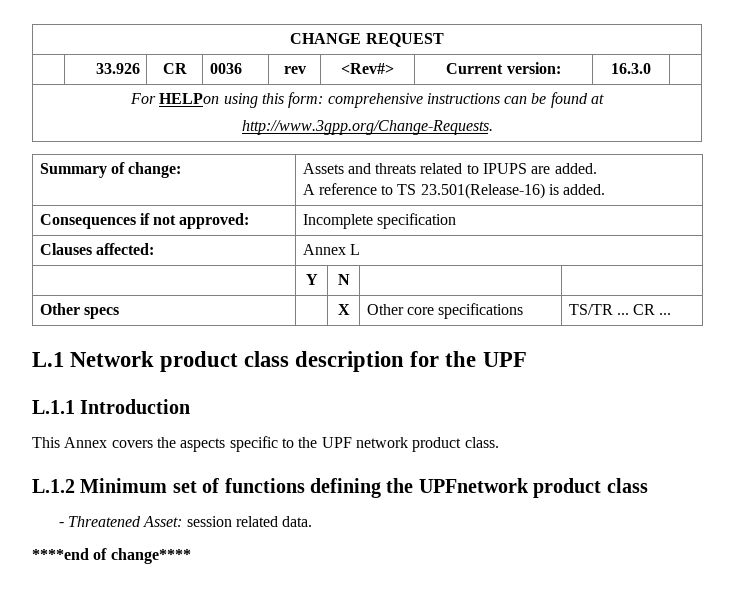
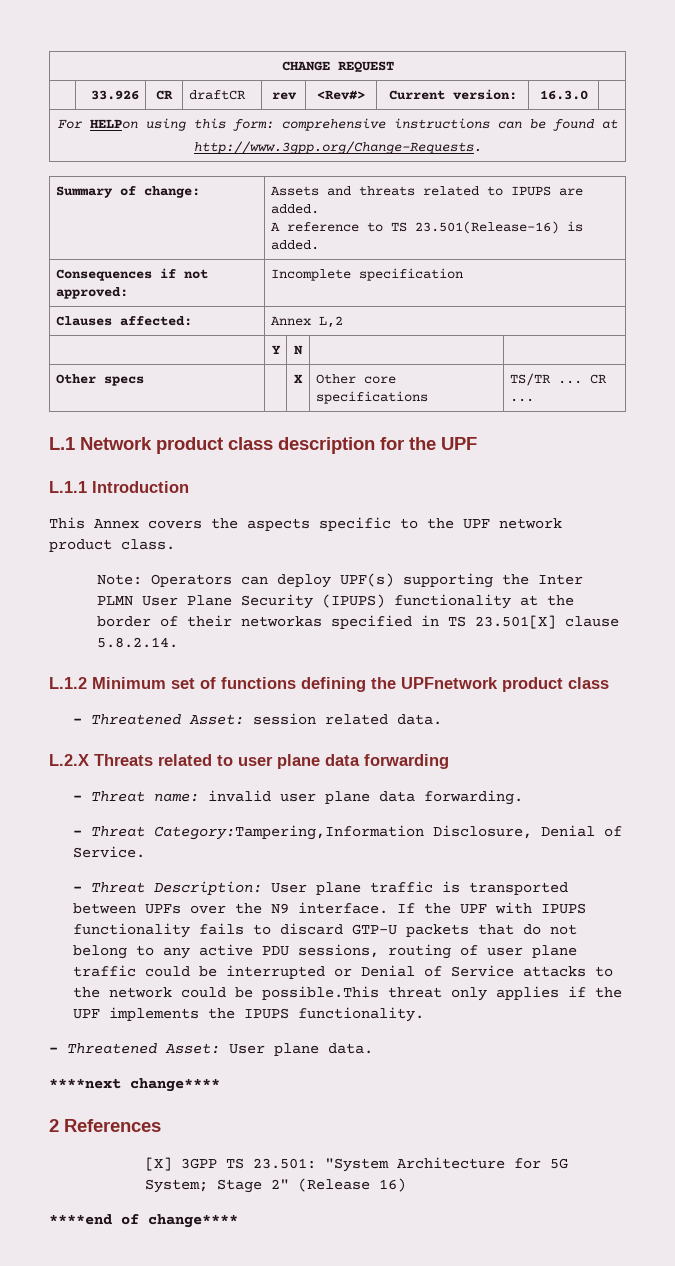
[209,63,242,74] 0036 -> [188,90,246,100] draftCR
[349,244,360,255] L -> [318,316,343,328] L,2
(499, 442) none -> [97,573,584,588] [97,594,575,609] [97,615,620,629] [97,637,179,648] // Note: Operators can deploy UPF(s) supporting the Inter PLMN User Plane Security (IPUPS) functionality at the border of their networkas specified in TS 23.501[X] clause 5.8.2.14.
(313, 521) none -> [49,754,449,769] [73,790,524,805] [73,825,623,840] [73,846,146,858] [73,881,569,895] [73,902,587,914] [73,923,578,938] [73,944,578,959] [73,965,614,979] [73,986,623,1001] [73,1007,425,1022] [49,1043,373,1056] [49,1078,220,1092] [49,1119,161,1132] [145,1157,569,1172] [145,1178,407,1193] // L.2.X Threats related to user plane data forwarding // - Threat name: invalid user plane data forwarding. // - Threat Category:Tampering,Information Disclosure, Denial of Service. // - Threat Description: User plane traffic is transported between UPFs over the N9 interface. If the UPF with IPUPS functionality fails to discard GTP-U packets that do not belong to any active PDU sessions, routing of user plane traffic could be interrupted or Denial of Service attacks to the network could be possible.This threat only applies if the UPF implements the IPUPS functionality. // - Threatened Asset: User plane data. // ****next change**** // 2 References // [X] 3GPP TS 23.501: "System Architecture for 5G System; Stage 2" (Release 16)

